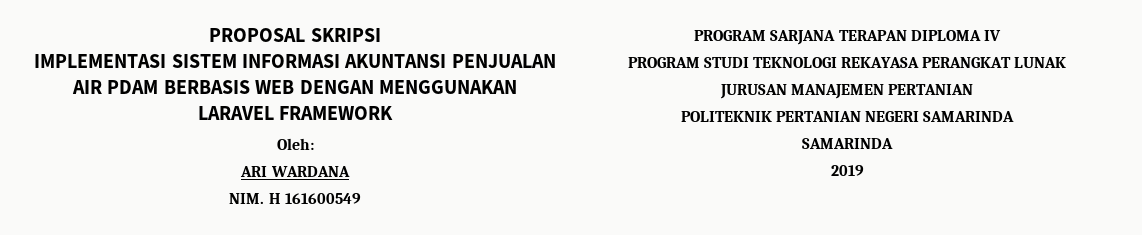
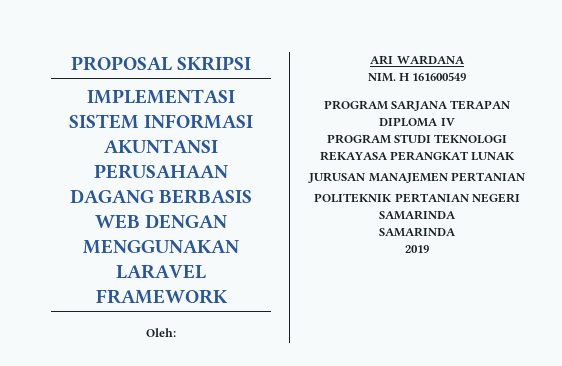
[451,54,556,68] [72,80,159,94] PENJUALAN AIR PDAM -> [94,164,229,179] [69,189,154,203] PERUSAHAAN DAGANG

